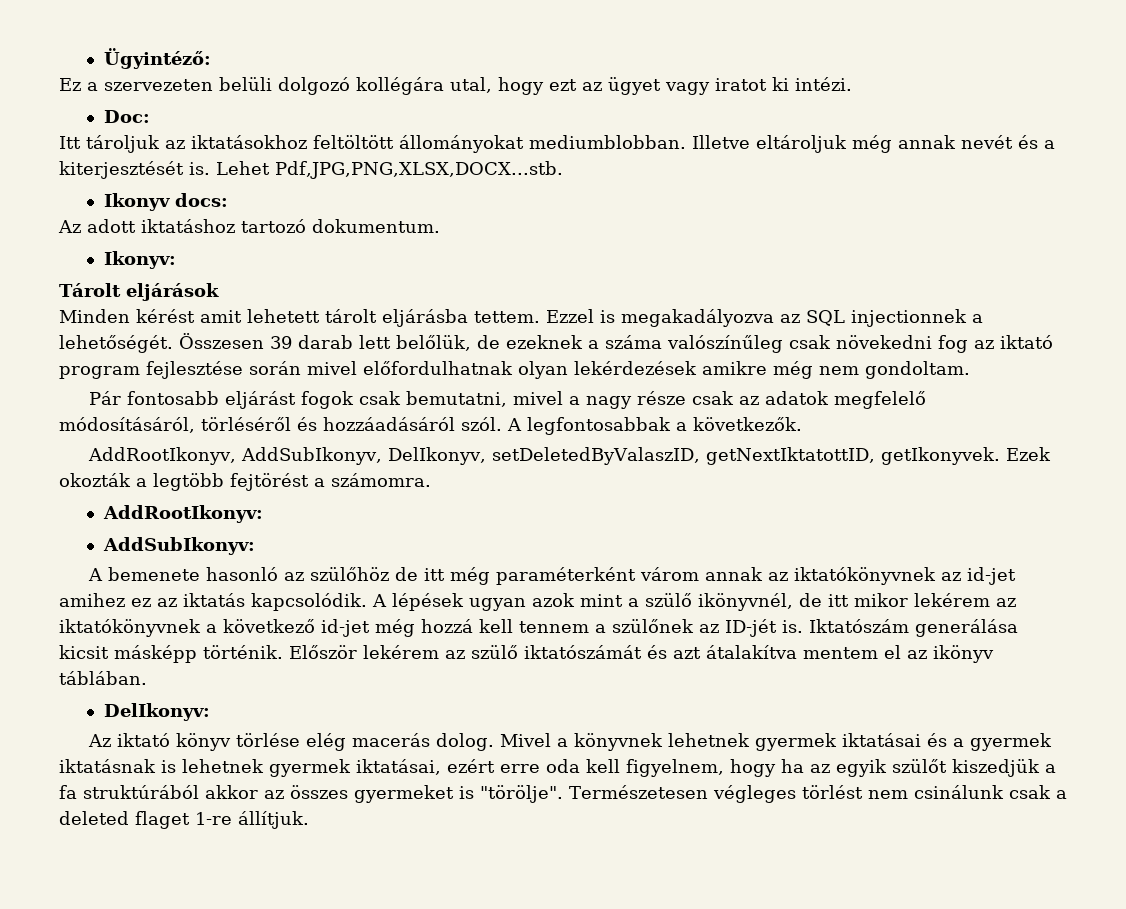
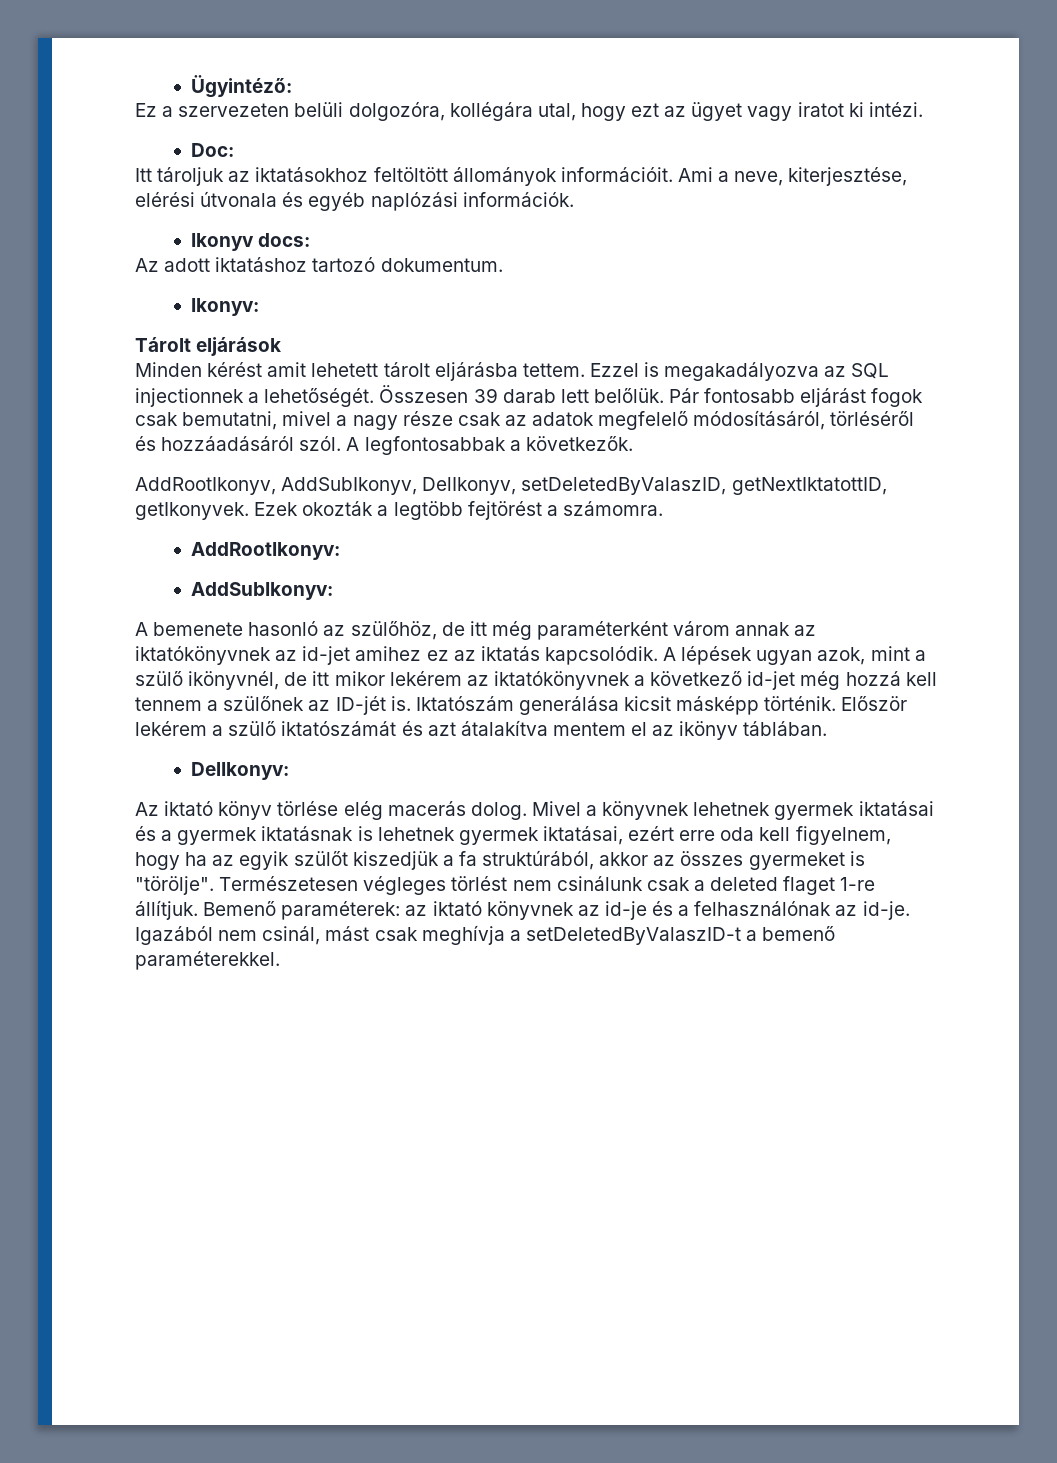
[278,77,350,95] dolgozó -> [348,102,445,121] dolgozóra,
[399,135,1055,153] [59,161,563,179] állományokat mediumblobban. Illetve eltároljuk még annak nevét és a kiterjesztését is. Lehet Pdf,JPG,PNG,XLSX,DOCX...stb. -> [452,167,908,186] [135,191,574,211] állományok információit. Ami a neve, kiterjesztése, elérési útvonala és egyéb naplózási információk.
[396,335,1053,353] [59,361,970,379] belőlük, de ezeknek a száma valószínűleg csak növekedni fog az iktató program fejlesztése során mivel előfordulhatnak olyan lekérdezések amikre még nem gondoltam. // -> [593,388,664,403] belőlük.
[310,567,390,581] szülőhöz -> [350,621,437,640] szülőhöz,
[532,593,575,607] azok -> [817,647,866,665] azok,
[445,650,465,659] az -> [212,725,224,736] a
[83,785,199,799] struktúrából -> [482,850,595,870] struktúrából,
(309, 820) none -> [203,901,910,920] [135,925,836,945] [135,951,280,970] Bemenő paraméterek: az iktató könyvnek az id-je és a felhasználónak az id-je. Igazából nem csinál, mást csak meghívja a setDeletedByValaszID-t a bemenő paraméterekkel.

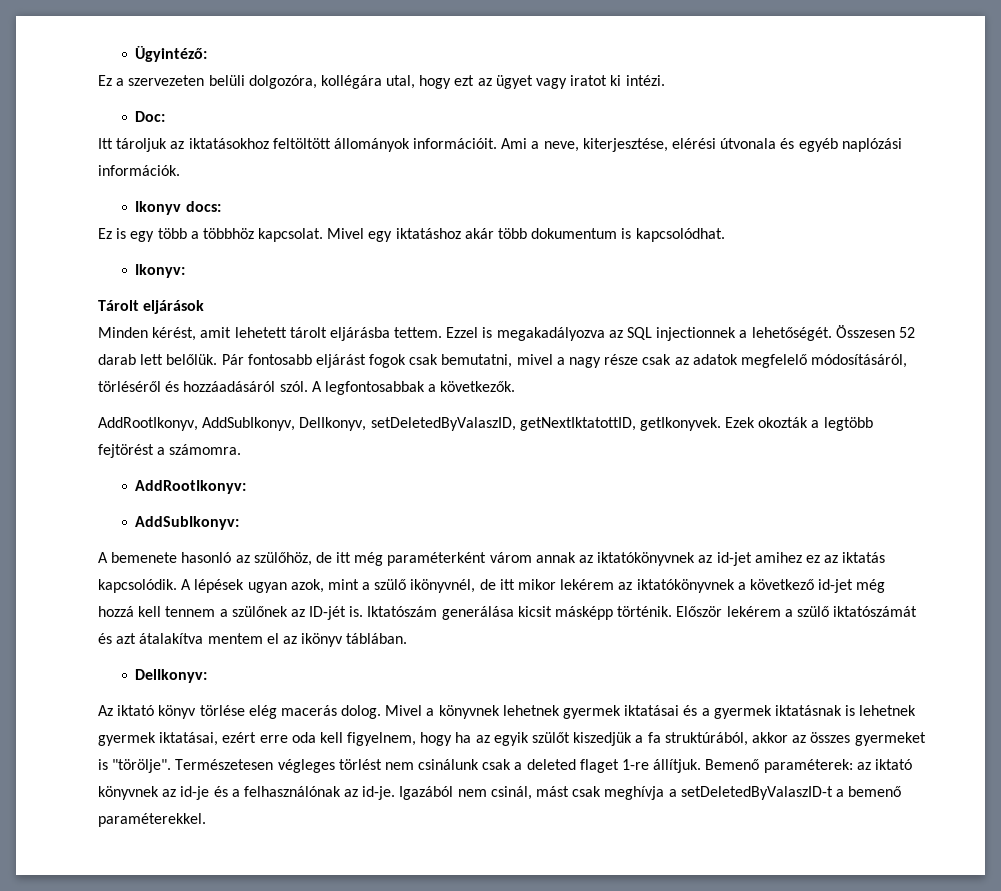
[135,257,503,272] Az adott iktatáshoz tartozó dokumentum. -> [98,228,725,242] Ez is egy több a többhöz kapcsolat. Mivel egy iktatáshoz akár több dokumentum is kapcsolódhat.
[207,362,263,377] kérést -> [152,327,197,341] kérést,
[473,388,498,403] 39 -> [898,327,915,338] 52

